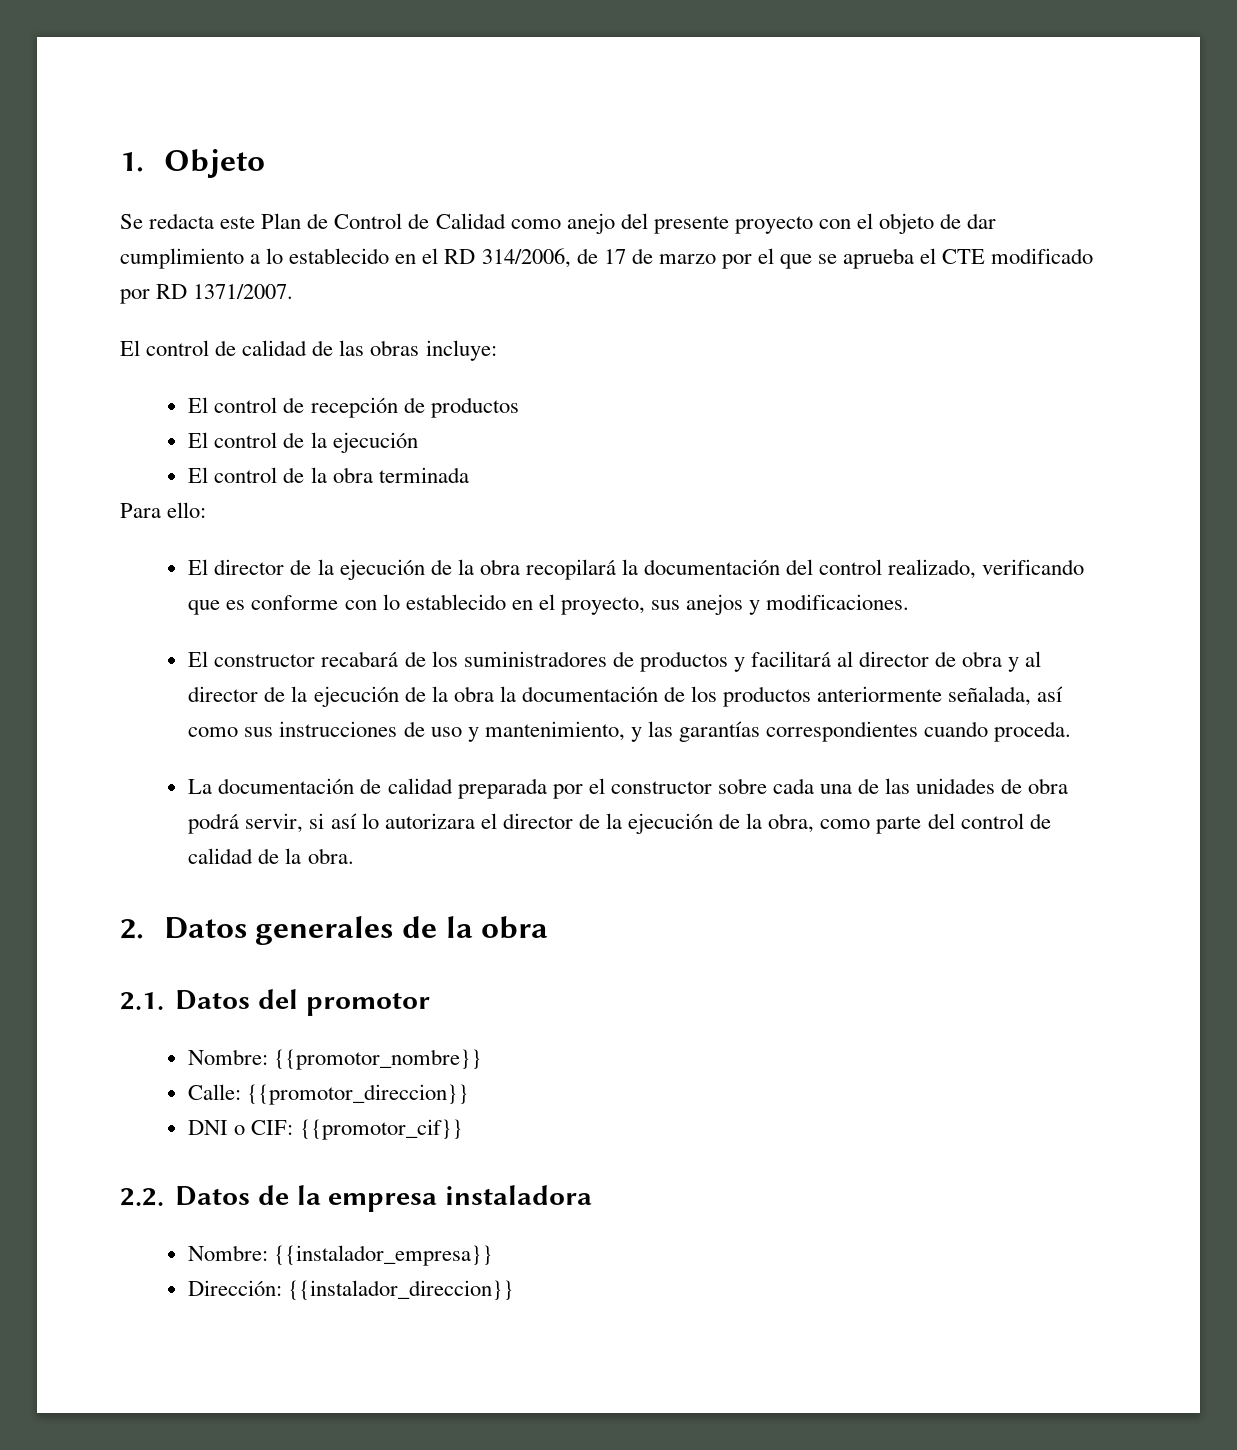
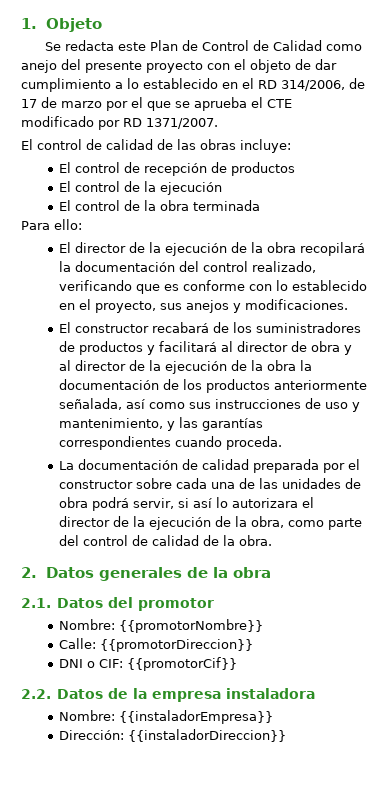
[274,1049,483,1070] {{promotor_nombre}} -> [119,619,264,633] {{promotorNombre}}
[247,1084,470,1105] {{promotor_direccion}} -> [100,639,254,652] {{promotorDireccion}}
[299,1119,463,1140] {{promotor_cif}} -> [127,657,238,671] {{promotorCif}}
[274,1245,494,1266] {{instalador_empresa}} -> [119,710,274,724] {{instaladorEmpresa}}
[288,1280,515,1300] {{instalador_direccion}} -> [128,729,287,742] {{instaladorDireccion}}

